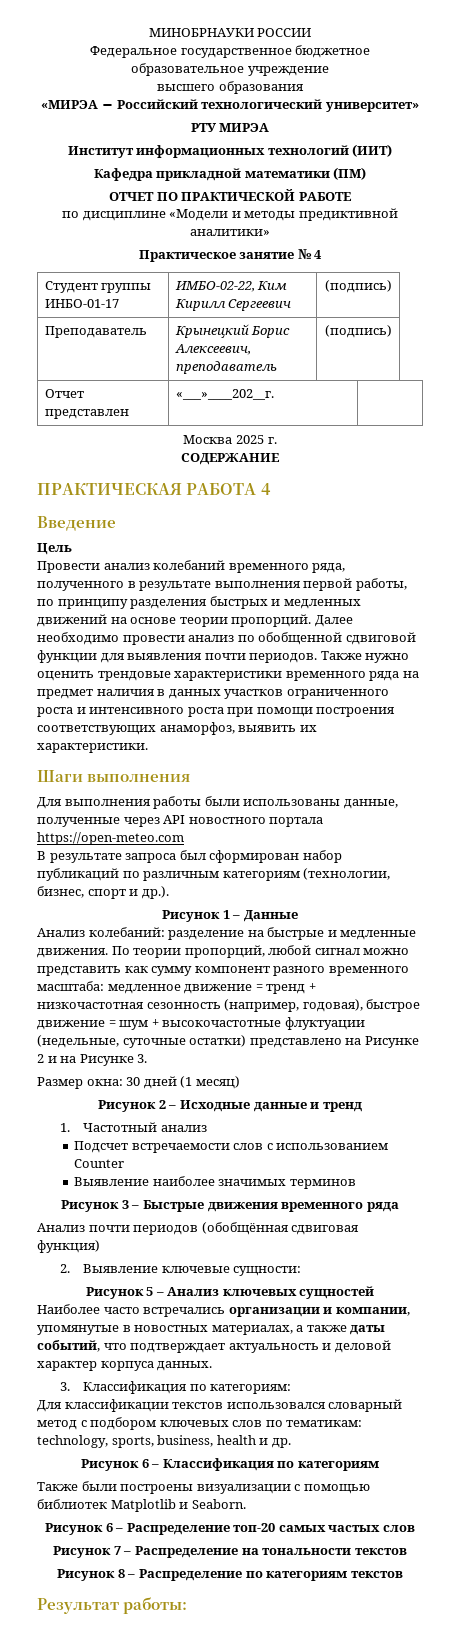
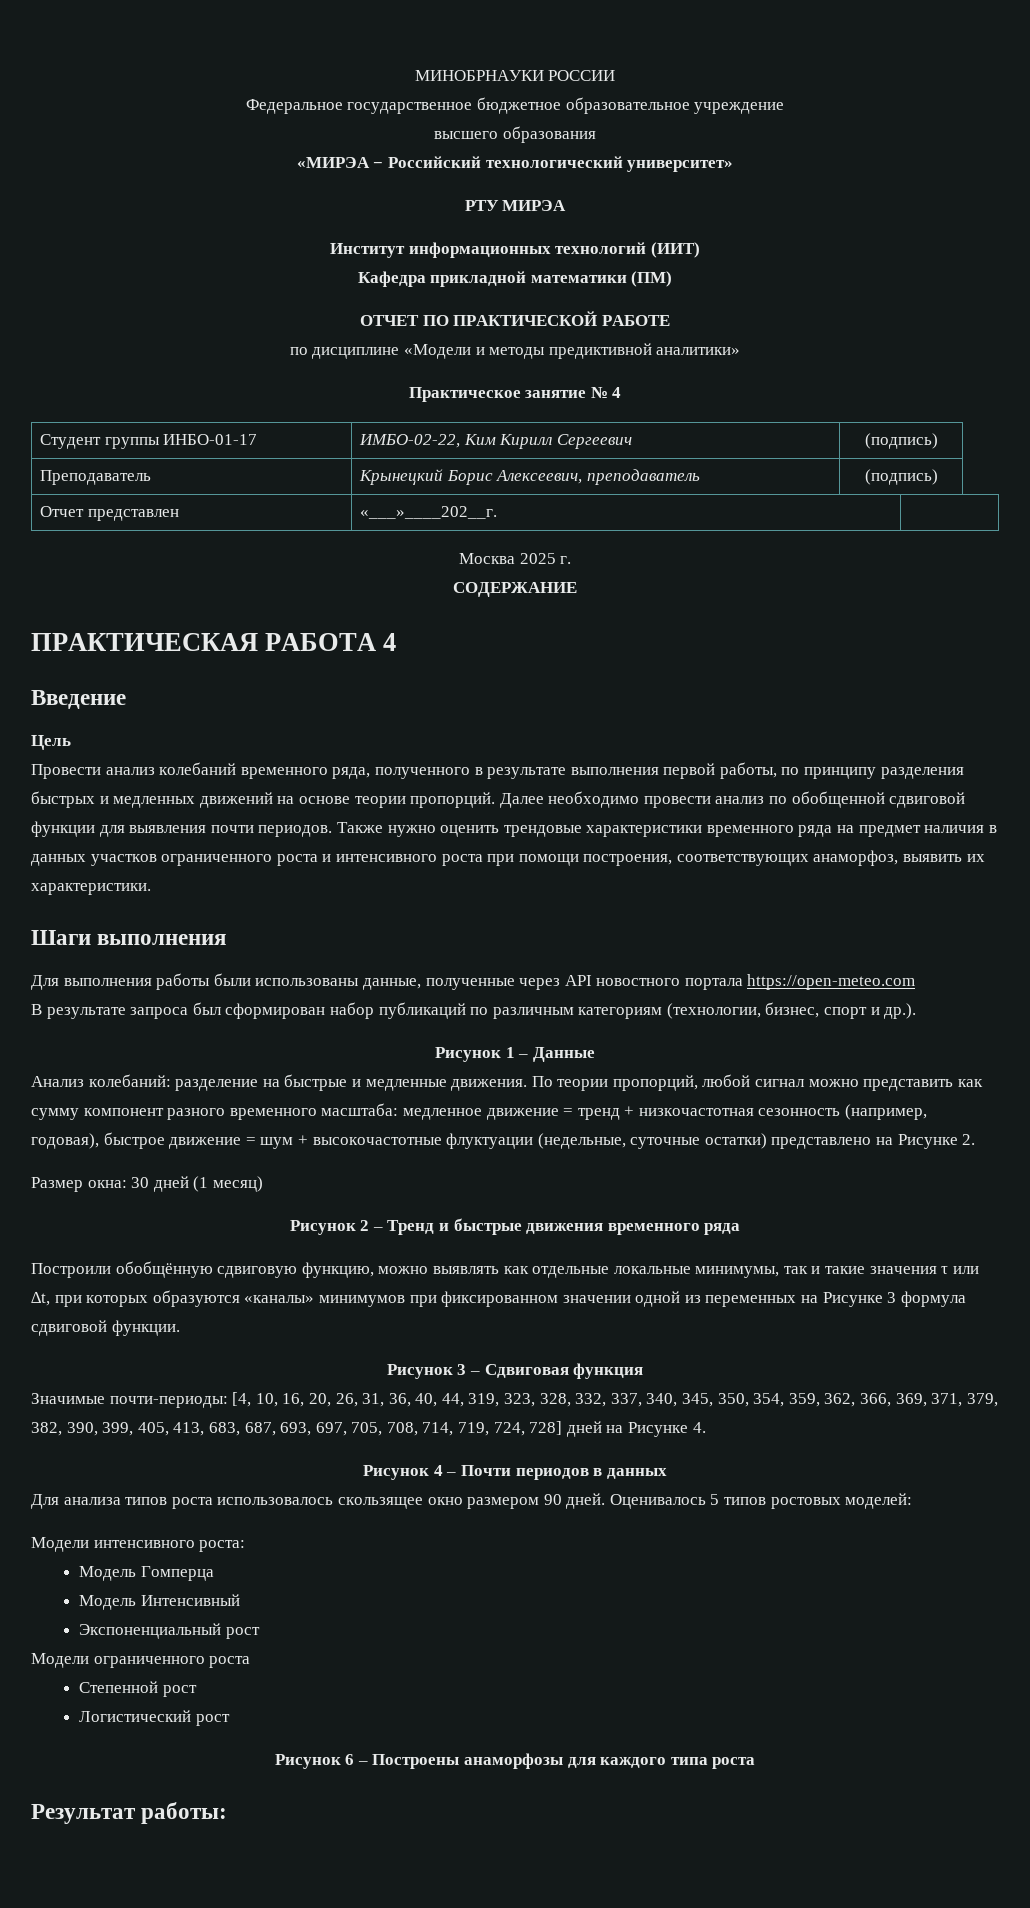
[316,707,396,717] построения -> [583,854,673,866] построения,
[37,1054,148,1066] 2 и на Рисунке 3. -> [962,1134,976,1145] 2.
[180,1100,362,1112] [60,1122,207,1132] [74,1141,389,1153] [74,1159,125,1168] [74,1176,356,1189] [61,1200,399,1212] [37,1222,360,1235] [37,1240,100,1253] [60,1264,302,1276] [85,1286,375,1299] [37,1304,410,1317] [37,1325,386,1335] [37,1340,391,1353] [37,1361,213,1371] [60,1381,292,1394] [37,1399,403,1412] [37,1417,363,1430] [37,1435,291,1448] [81,1458,379,1471] [37,1481,370,1494] [37,1499,246,1512] [45,1523,415,1535] [53,1546,407,1558] [57,1569,403,1581] Исходные данные и тренд // 1. Частотный анализ // Подсчет встречаемости слов с использованием Counter // Выявление наиболее значимых терминов // Рисунок 3 – Быстрые движения временного ряда // Анализ почти периодов (обобщённая сдвиговая функция) // 2. Выявление ключевые сущности: // Рисунок 5 – Анализ ключевых сущностей // Наиболее часто встречались организации и компании, упомянутые в новостных материалах, а также даты событий, что подтверждает актуальность и деловой характер корпуса данных. // 3. Классификация по категориям: // Для классификации текстов использовался словарный метод с подбором ключевых слов по тематикам: technology, sports, business, health и др. // Рисунок 6 – Классификация по категориям // Также были построены визуализации с помощью библиотек Matplotlib и Seaborn. // Рисунок 6 – Распределение топ-20 самых частых слов // Рисунок 7 – Распределение на тональности текстов // Рисунок 8 – Распределение по категориям текстов -> [387,1218,741,1235] [31,1261,979,1278] [31,1290,966,1307] [31,1320,180,1336] [386,1363,644,1379] [31,1392,998,1408] [31,1421,706,1437] [363,1465,667,1480] [31,1493,913,1509] [31,1537,246,1552] [79,1566,214,1581] [79,1594,240,1610] [79,1623,260,1639] [31,1653,251,1668] [79,1681,197,1697] [79,1710,230,1726] [274,1753,756,1769] Тренд и быстрые движения временного ряда // Построили обобщённую сдвиговую функцию, можно выявлять как отдельные локальные минимумы, так и такие значения τ или ∆t, при которых образуются «каналы» минимумов при фиксированном значении одной из переменных на Рисунке 3 формула сдвиговой функции. // Рисунок 3 – Сдвиговая функция // Значимые почти-периоды: [4, 10, 16, 20, 26, 31, 36, 40, 44, 319, 323, 328, 332, 337, 340, 345, 350, 354, 359, 362, 366, 369, 371, 379, 382, 390, 399, 405, 413, 683, 687, 693, 697, 705, 708, 714, 719, 724, 728] дней на Рисунке 4. // Рисунок 4 – Почти периодов в данных // Для анализа типов роста использовалось скользящее окно размером 90 дней. Оценивалось 5 типов ростовых моделей: // Модели интенсивного роста: // Модель Гомперца // Модель Интенсивный // Экспоненциальный рост // Модели ограниченного роста // Степенной рост // Логистический рост // Рисунок 6 – Построены анаморфозы для каждого типа роста

